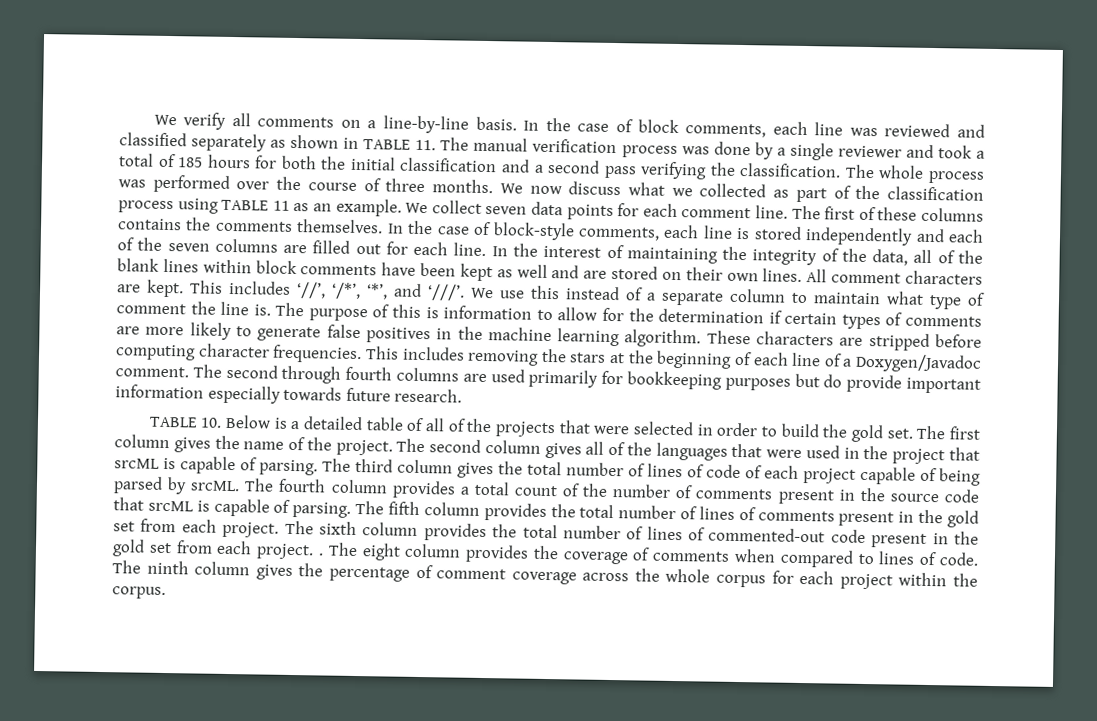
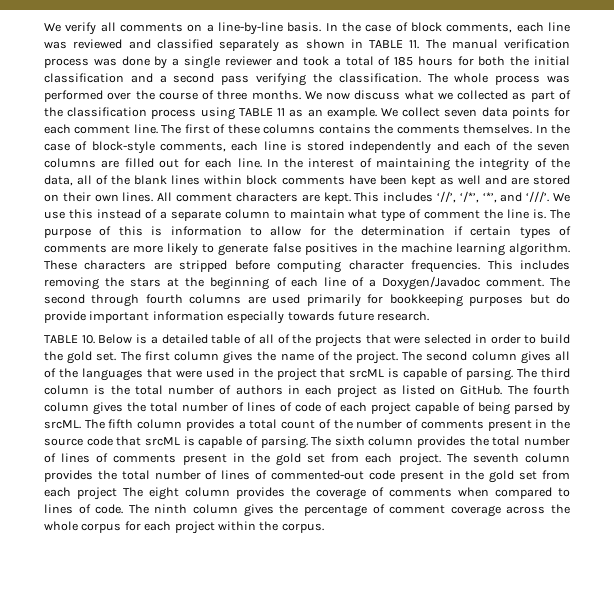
(453, 466) none -> [94,385,570,398] [44,402,89,412] is the total number of authors in each project as listed on GitHub. The fourth column
[278,478,327,493] fourth -> [108,419,134,429] fifth
[387,501,420,515] fifth -> [334,436,365,446] sixth
[318,521,357,536] sixth -> [472,453,519,463] seventh
[256,543,323,560] project. . -> [77,487,117,500] project

